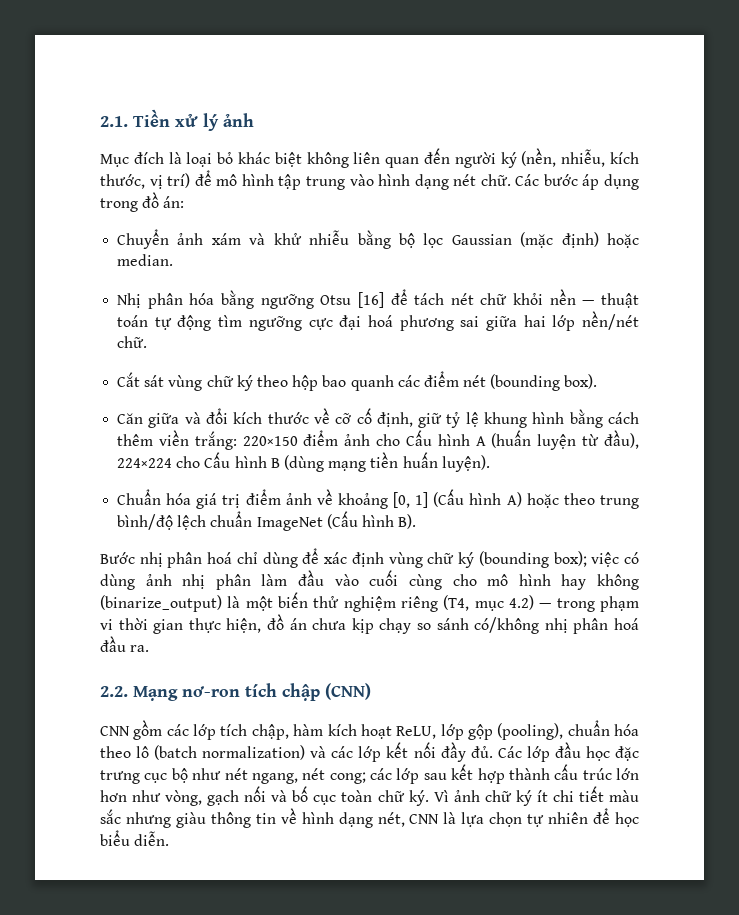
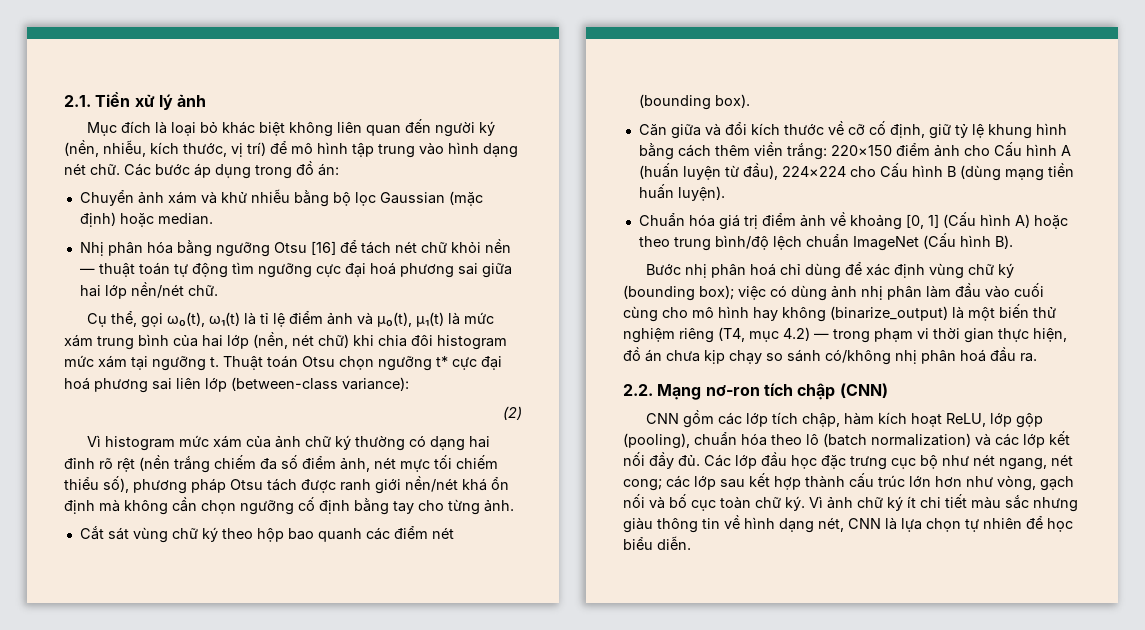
(148, 342) none -> [87,311,495,328] [64,332,507,350] [64,355,502,371] [64,377,409,393] [503,406,522,420] [87,435,491,451] [64,455,498,473] [64,476,509,494] [64,497,514,515] // Cụ thể, gọi ω₀(t), ω₁(t) là tỉ lệ điểm ảnh và μ₀(t), μ₁(t) là mức xám trung bình của hai lớp (nền, nét chữ) khi chia đôi histogram mức xám tại ngưỡng t. Thuật toán Otsu chọn ngưỡng t* cực đại hoá phương sai liên lớp (between-class variance): // (2) // Vì histogram mức xám của ảnh chữ ký thường có dạng hai đỉnh rõ rệt (nền trắng chiếm đa số điểm ảnh, nét mực tối chiếm thiểu số), phương pháp Otsu tách được ranh giới nền/nét khá ổn định mà không cần chọn ngưỡng cố định bằng tay cho từng ảnh.

